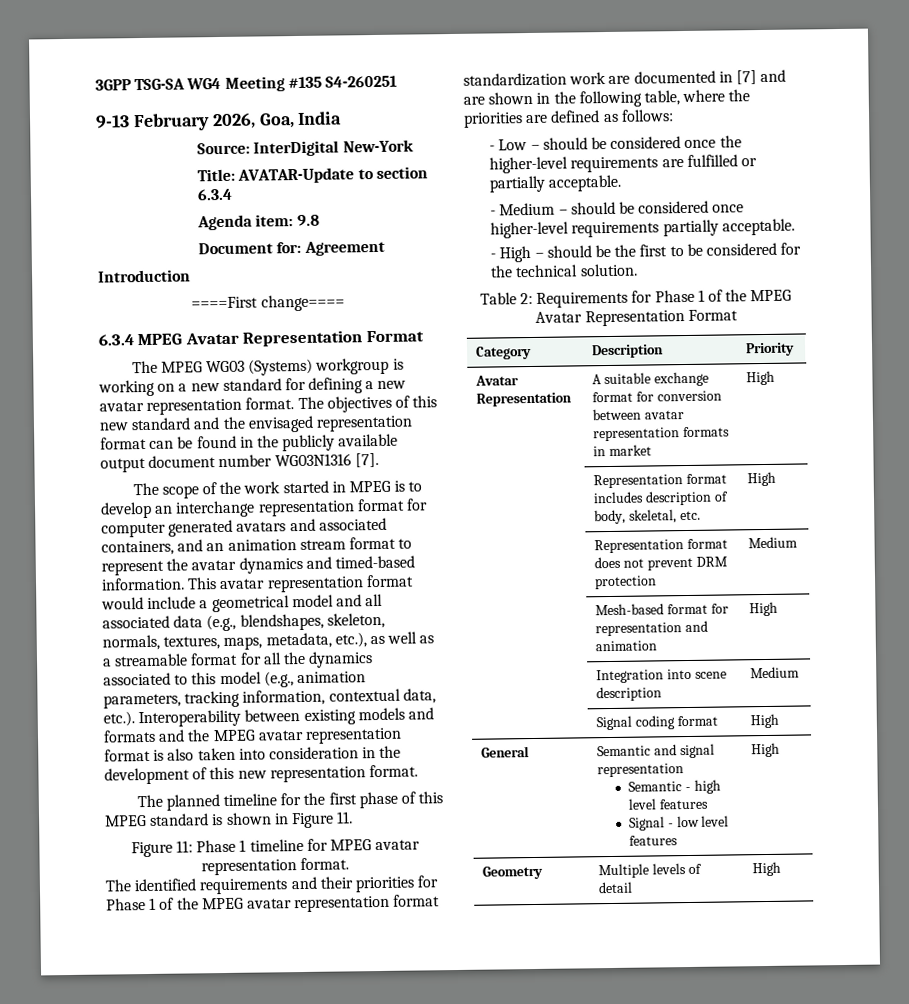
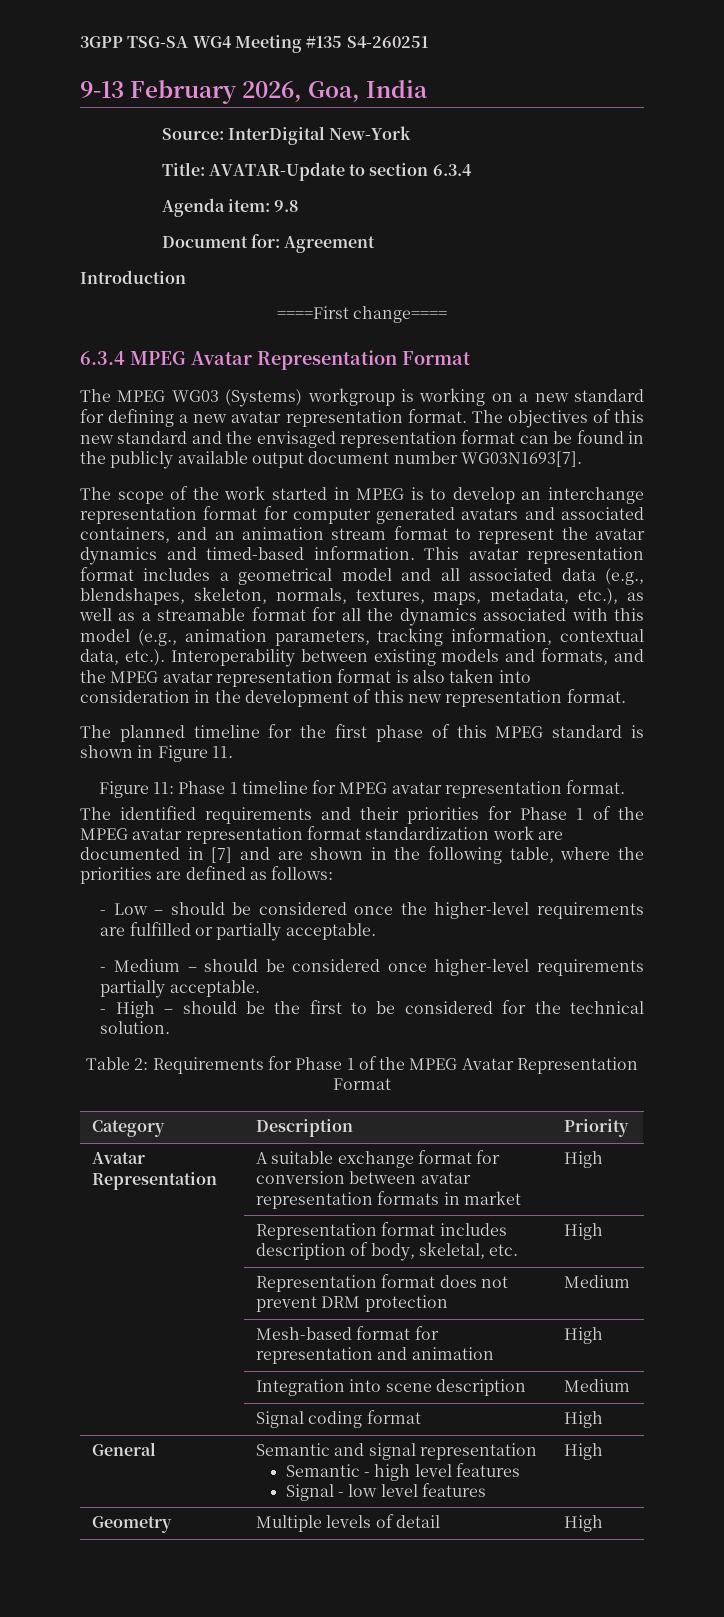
[274,452,379,468] WG03N1316 [7]. -> [460,451,582,467] WG03N1693[7].
[101,596,197,610] would include -> [143,568,211,581] includes
[174,674,189,685] to -> [571,608,608,621] with
[103,729,156,743] formats -> [541,648,609,665] formats,

